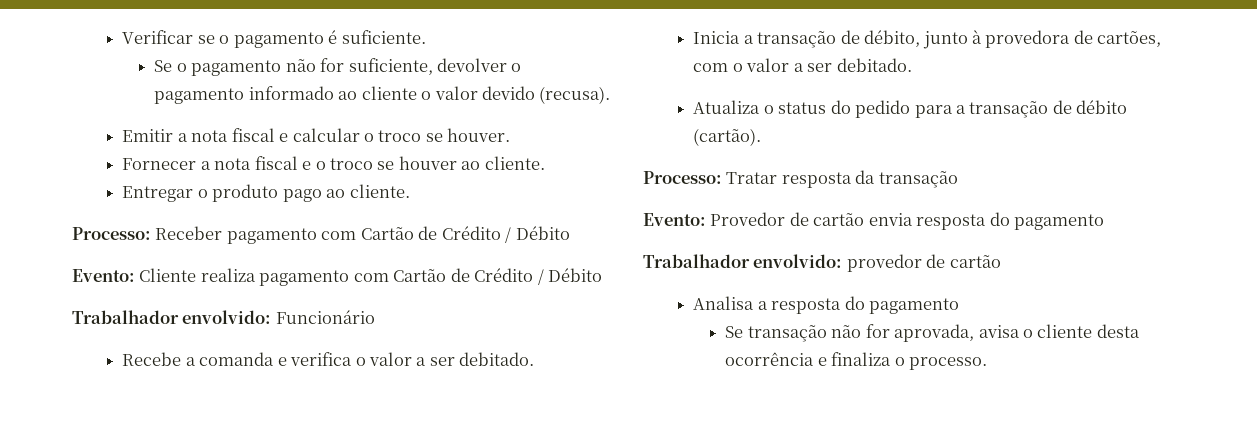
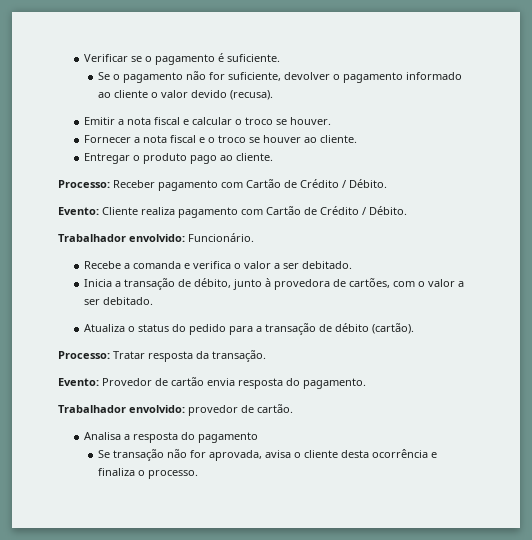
[515,226,570,240] Débito -> [349,179,387,188] Débito.
[548,268,603,282] [72,310,375,324] Débito // Trabalhador envolvido: Funcionário -> [369,206,407,215] [58,233,254,242] Débito. // Trabalhador envolvido: Funcionário.
[878,170,958,188] transação -> [212,350,266,362] transação.
[1014,214,1105,230] pagamento -> [303,378,366,389] pagamento.
[949,254,1001,268] cartão -> [257,404,293,413] cartão.

